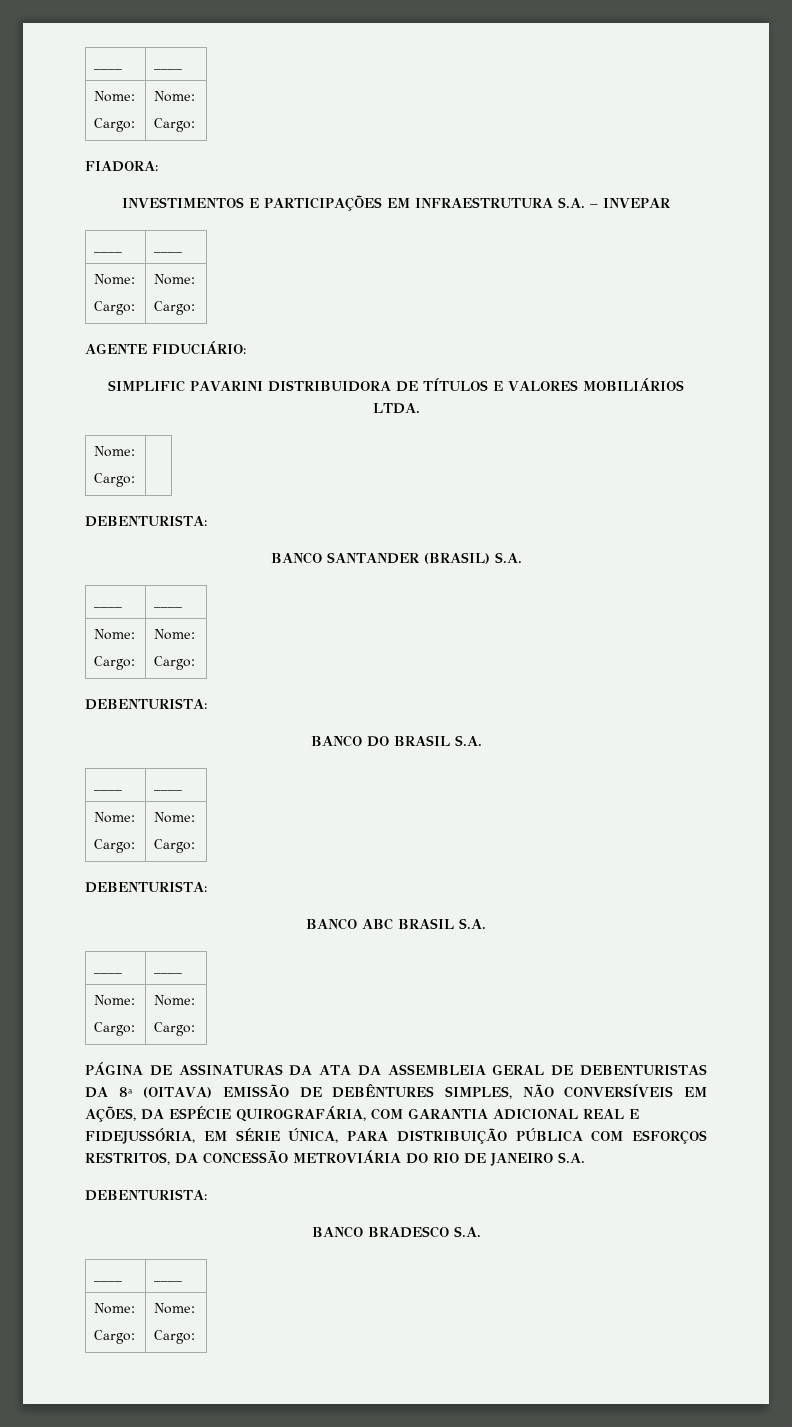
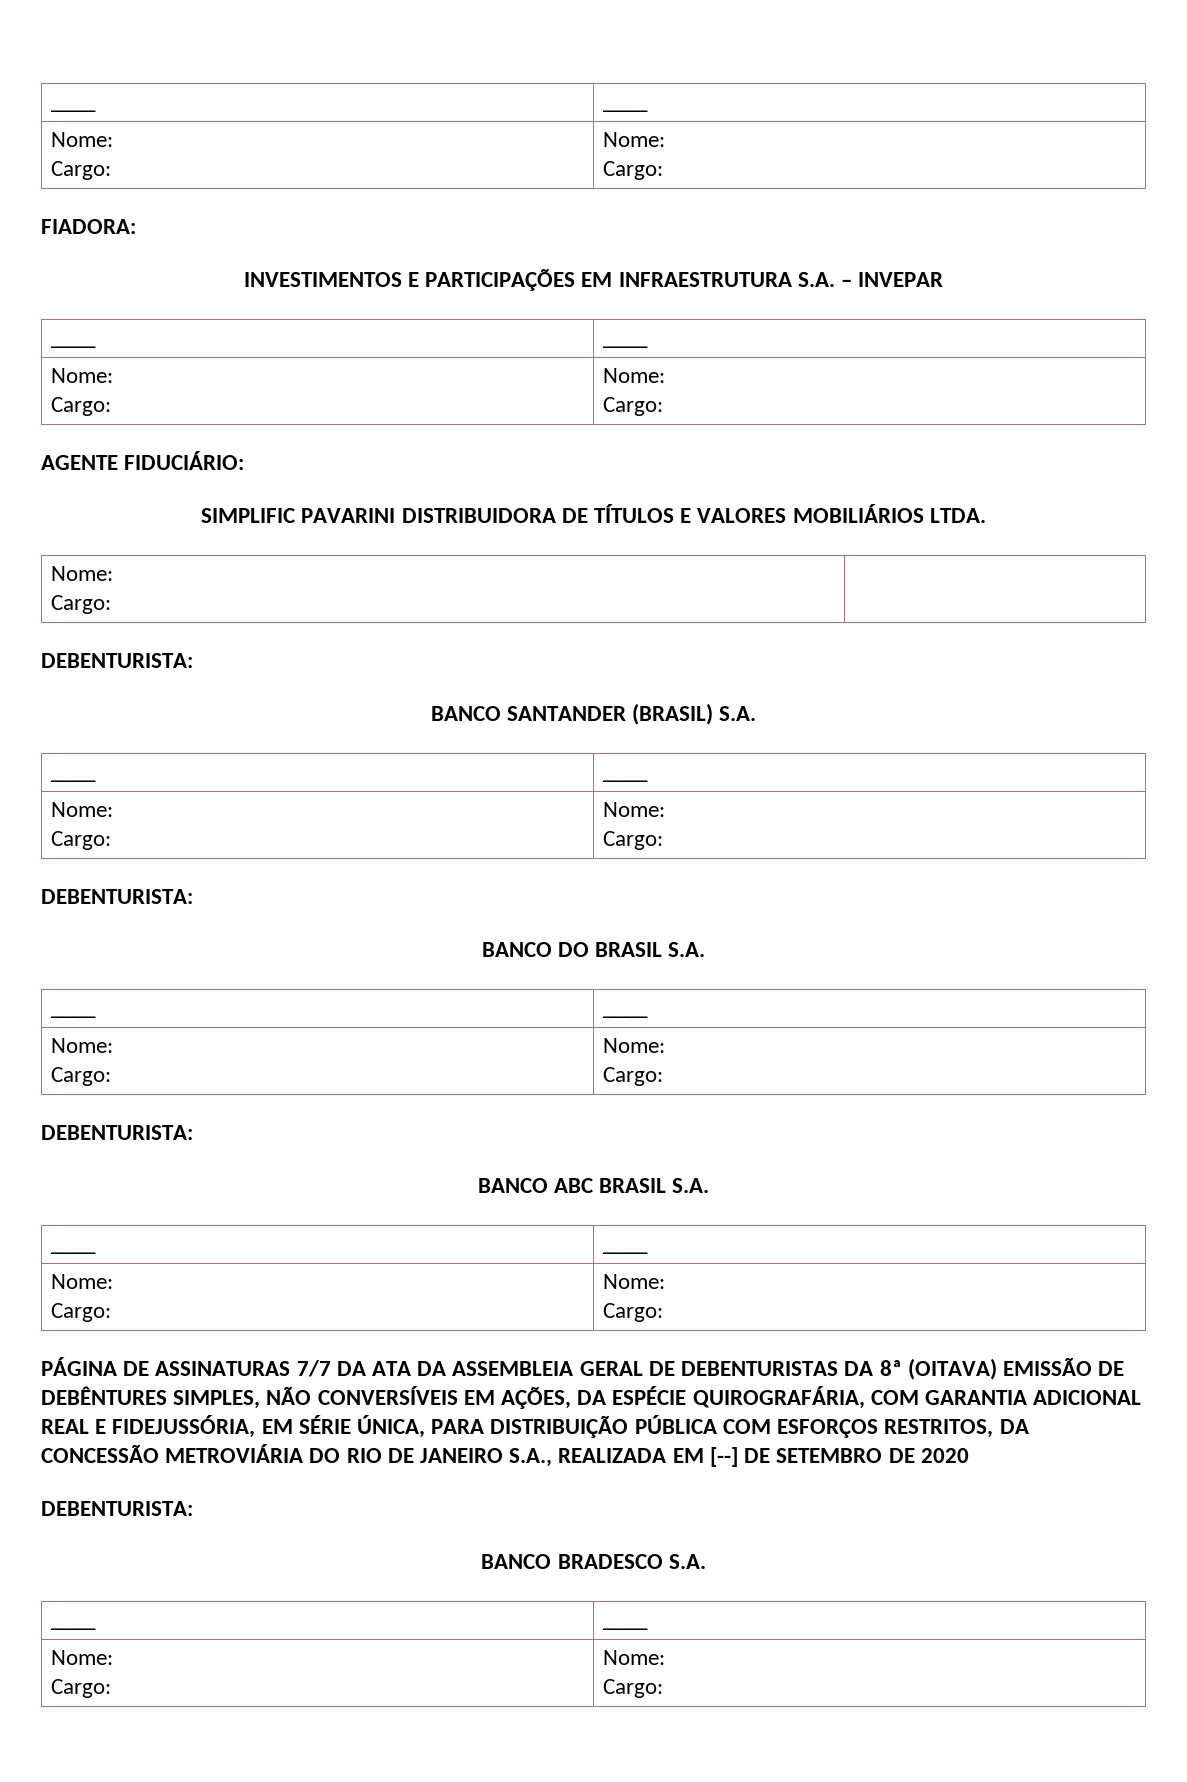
(283, 1069) none -> [296,1360,331,1377] 7/7
[558,1152,585,1163] S.A. -> [509,1447,969,1467] S.A., REALIZADA EM [--] DE SETEMBRO DE 2020

